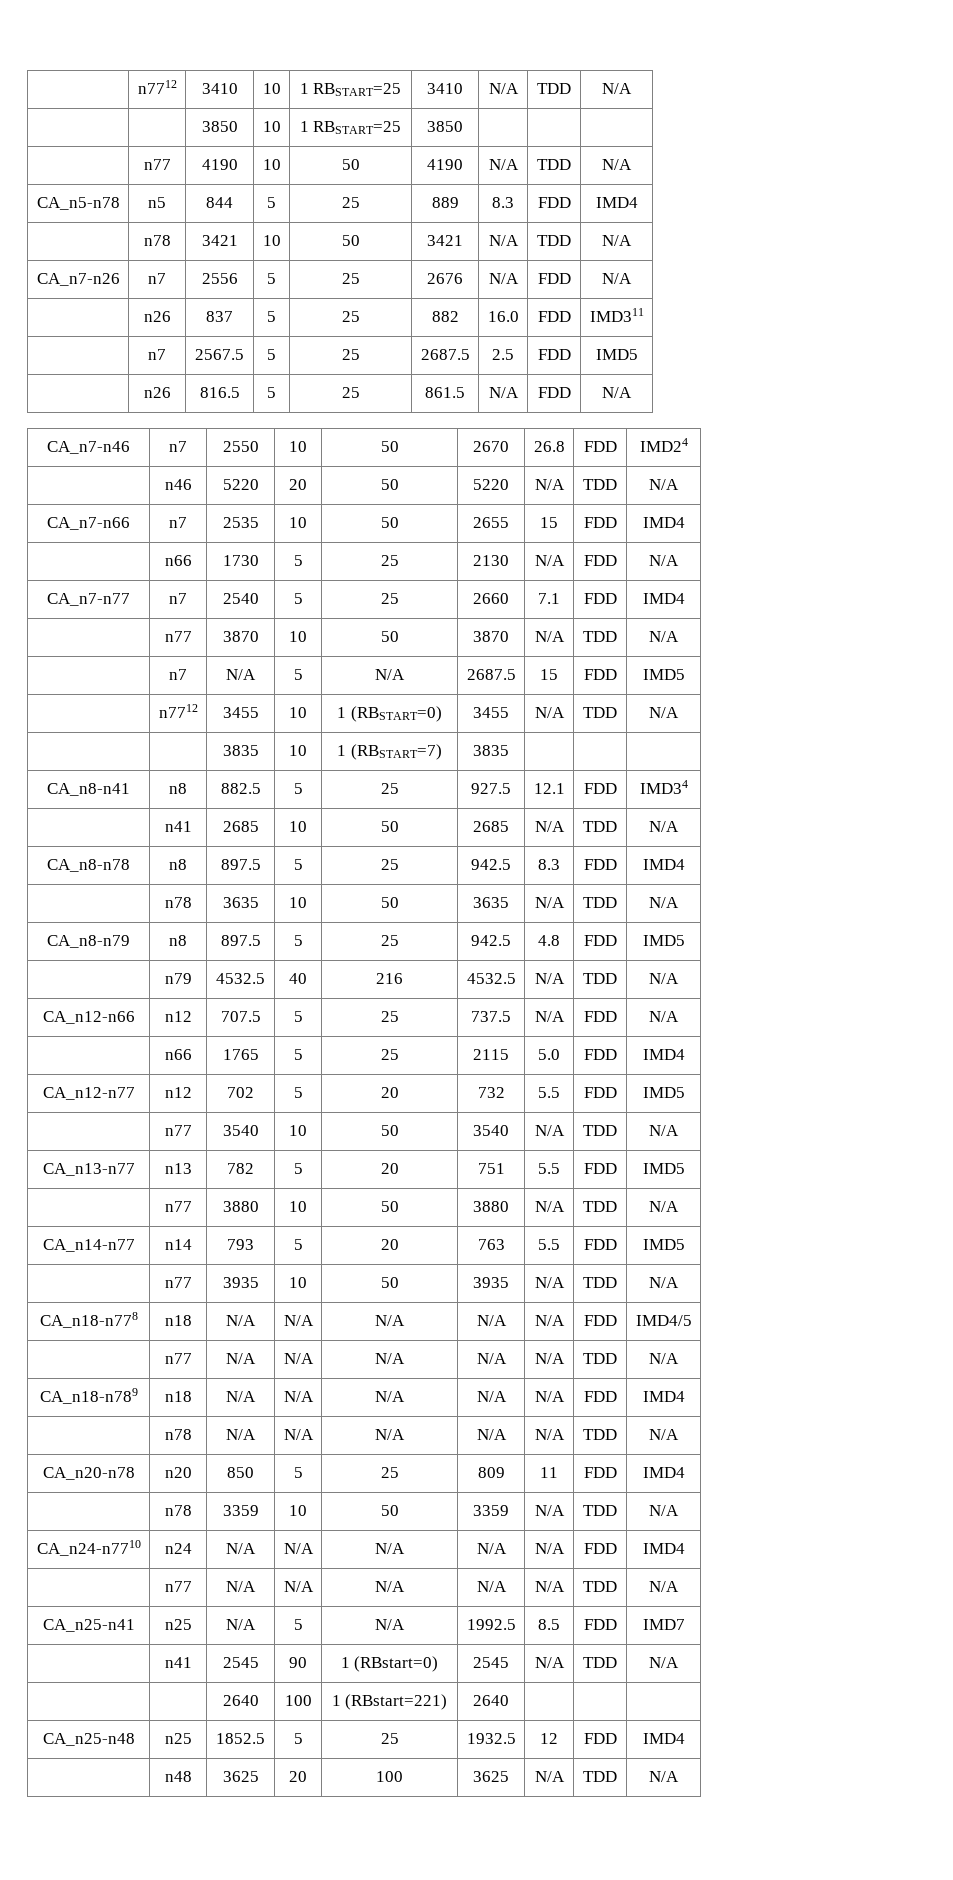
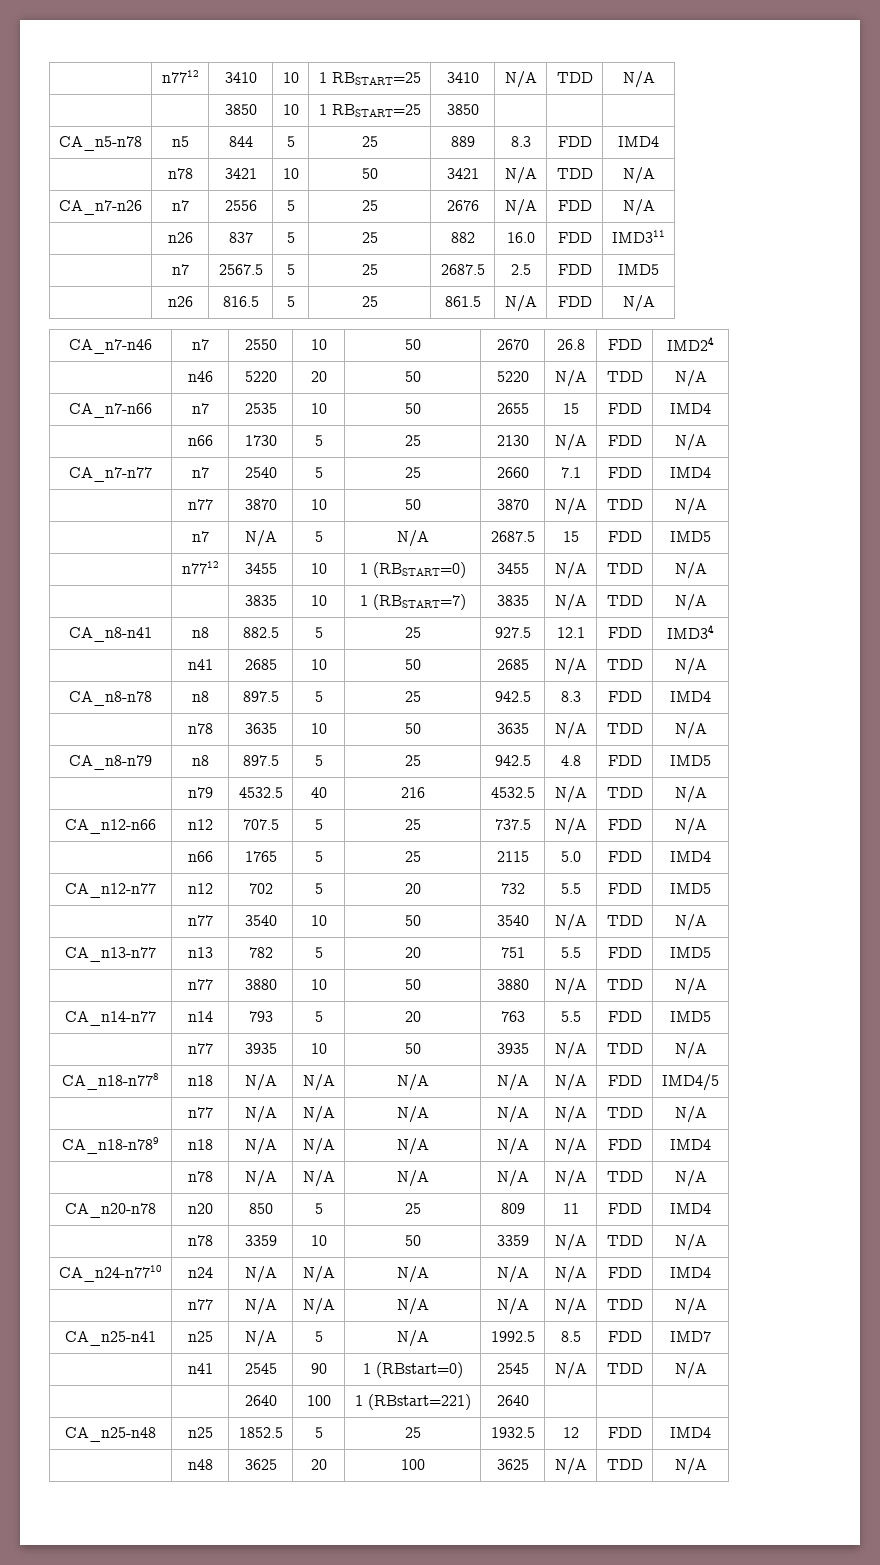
[143,159,171,170] [201,159,238,170] [262,159,281,170] [341,159,360,170] [427,159,463,170] [488,159,519,170] [537,159,571,170] [602,159,632,170] // | n77 | 4190 | 10 | 50 | 4190 | N/A | TDD | N/A -> (479, 109) none
(509, 750) | | -> [554,594,587,611] [606,595,643,606] [674,594,707,611] N/A | TDD | N/A

